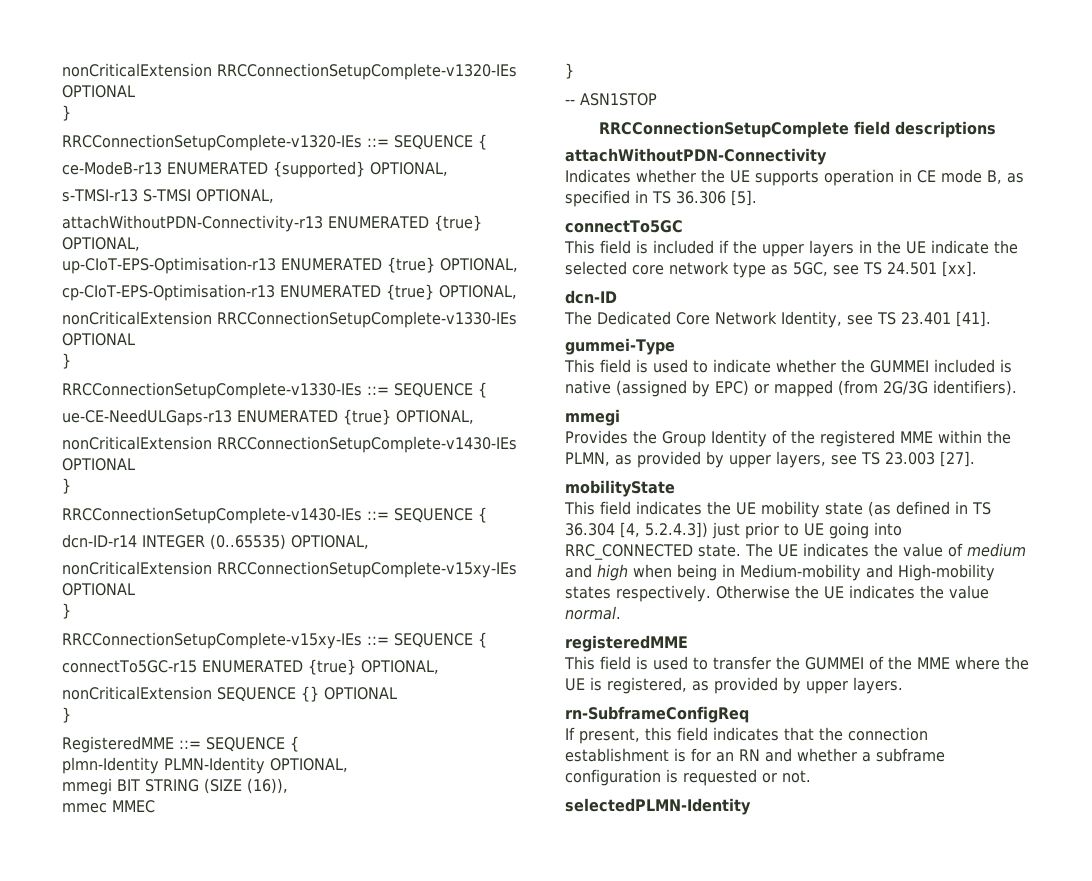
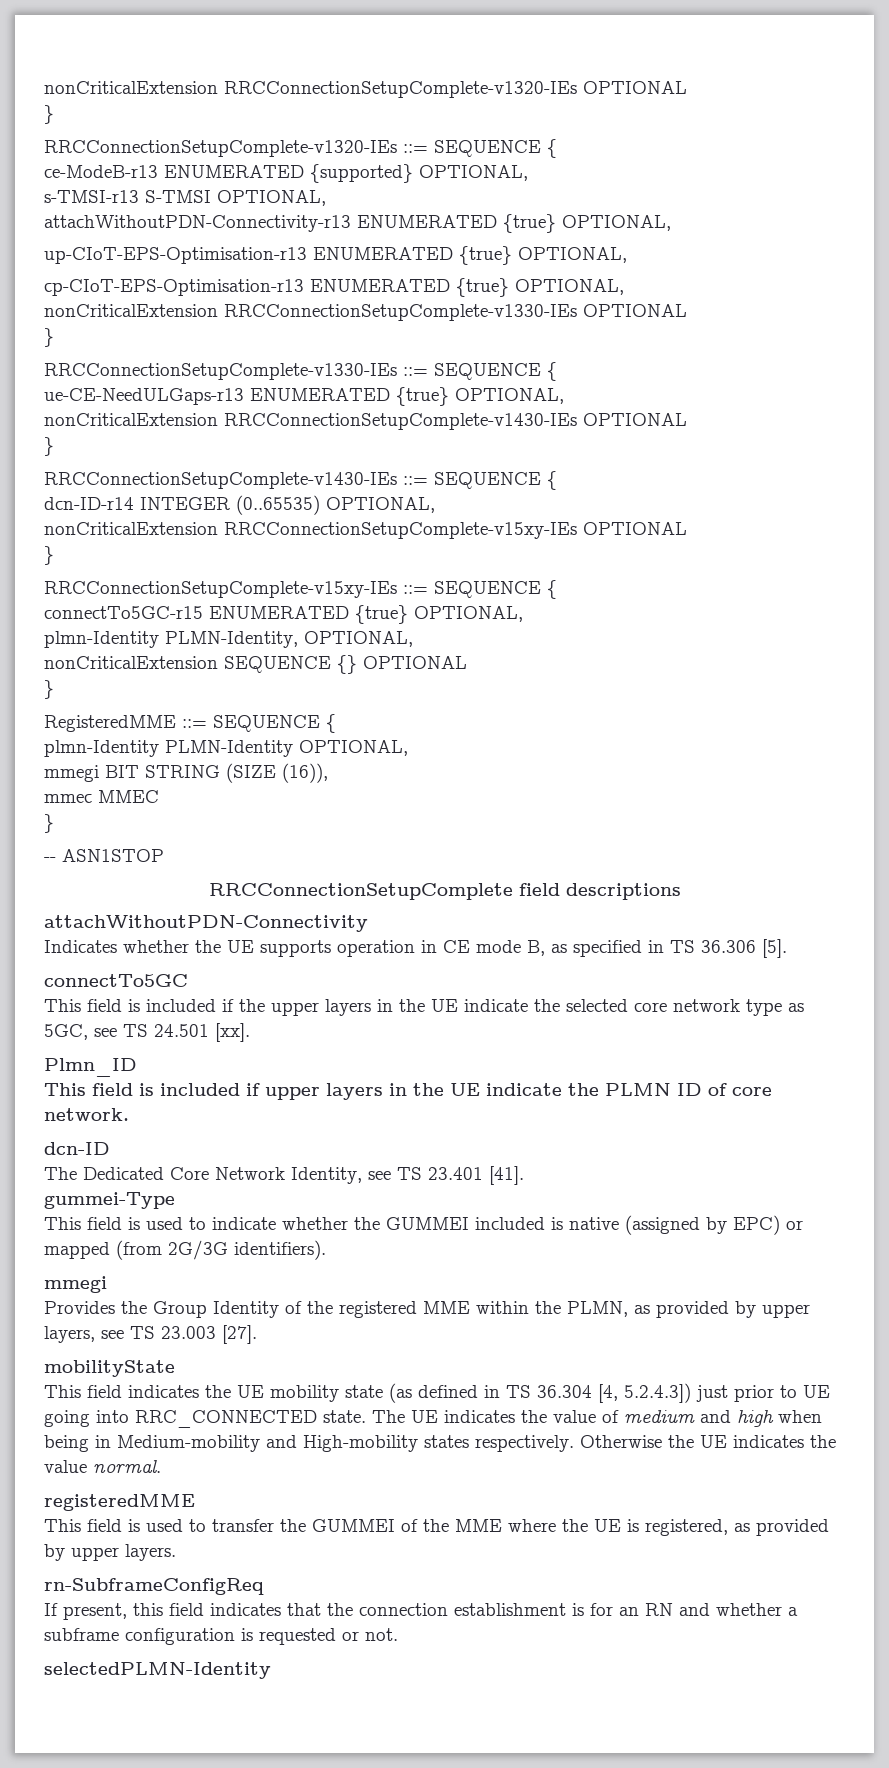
(439, 667) none -> [44,631,413,648] // plmn-Identity PLMN-Identity, OPTIONAL,
(977, 269) none -> [44,1058,137,1077] [44,1083,772,1100] [44,1108,129,1121] // Plmn_ID // This field is included if upper layers in the UE indicate the PLMN ID of core network.

